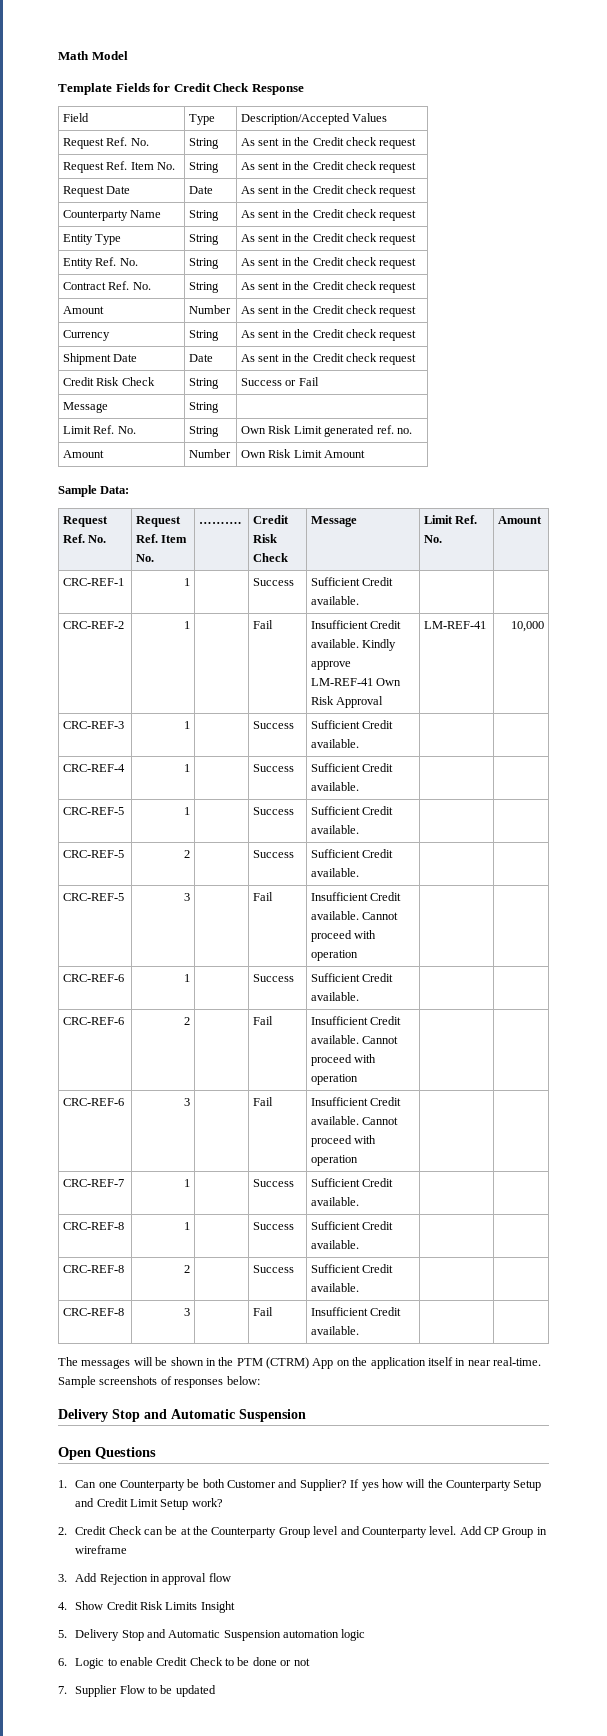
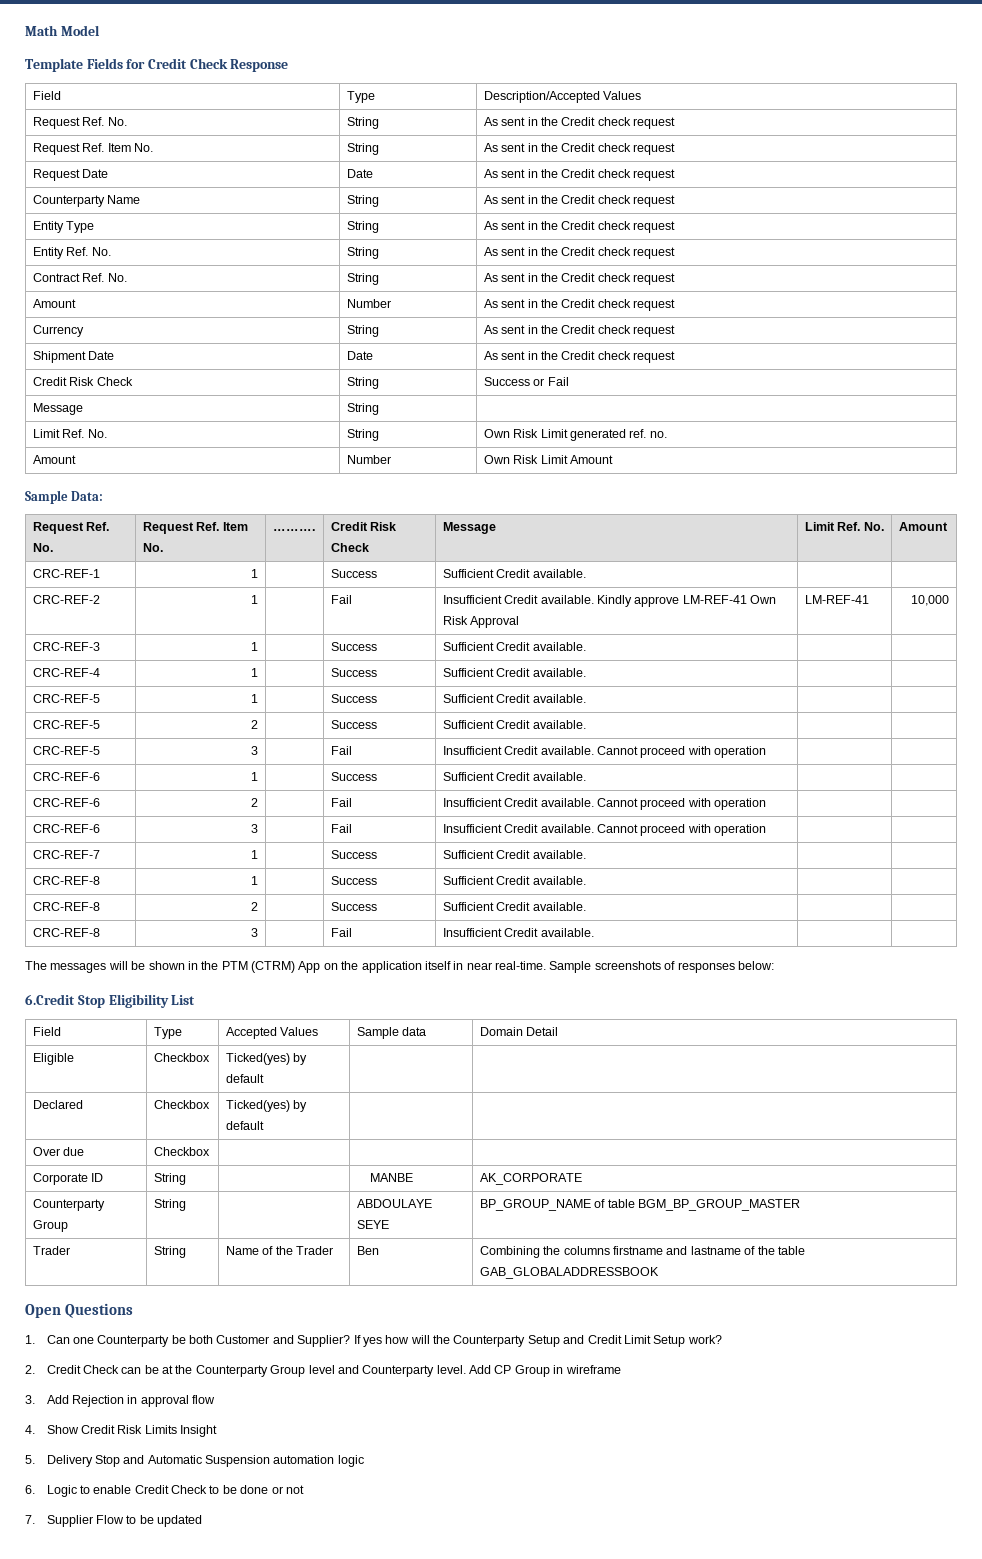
[58,1409,306,1422] Delivery Stop and Automatic Suspension -> [25,994,196,1008] [32,1027,61,1036] [153,1027,182,1039] [225,1027,319,1039] [356,1027,427,1039] [479,1027,559,1036] [32,1053,74,1065] [153,1053,210,1062] [225,1053,308,1065] [225,1074,264,1083] [32,1100,83,1109] [153,1100,210,1109] [225,1100,308,1112] [225,1121,264,1130] [32,1147,85,1156] [153,1147,210,1156] [32,1173,104,1185] [153,1173,186,1185] [369,1173,413,1182] [479,1173,582,1185] [32,1199,105,1211] [32,1220,68,1232] [153,1199,186,1211] [356,1199,432,1208] [356,1220,389,1229] [479,1199,800,1211] [32,1246,70,1255] [153,1246,186,1258] [225,1246,333,1255] [356,1246,379,1255] [479,1246,805,1258] [479,1267,659,1279] 6.Credit Stop Eligibility List // Field | Type | Accepted Values | Sample data | Domain Detail // Eligible | Checkbox | Ticked(yes) by default | | // Declared | Checkbox | Ticked(yes) by default | | // Over due | Checkbox | | | // Corporate ID | String | | MANBE | AK_CORPORATE // Counterparty Group | String | | ABDOULAYE SEYE | BP_GROUP_NAME of table BGM_BP_GROUP_MASTER // Trader | String | Name of the Trader | Ben | Combining the columns firstname and lastname of the table GAB_GLOBALADDRESSBOOK

